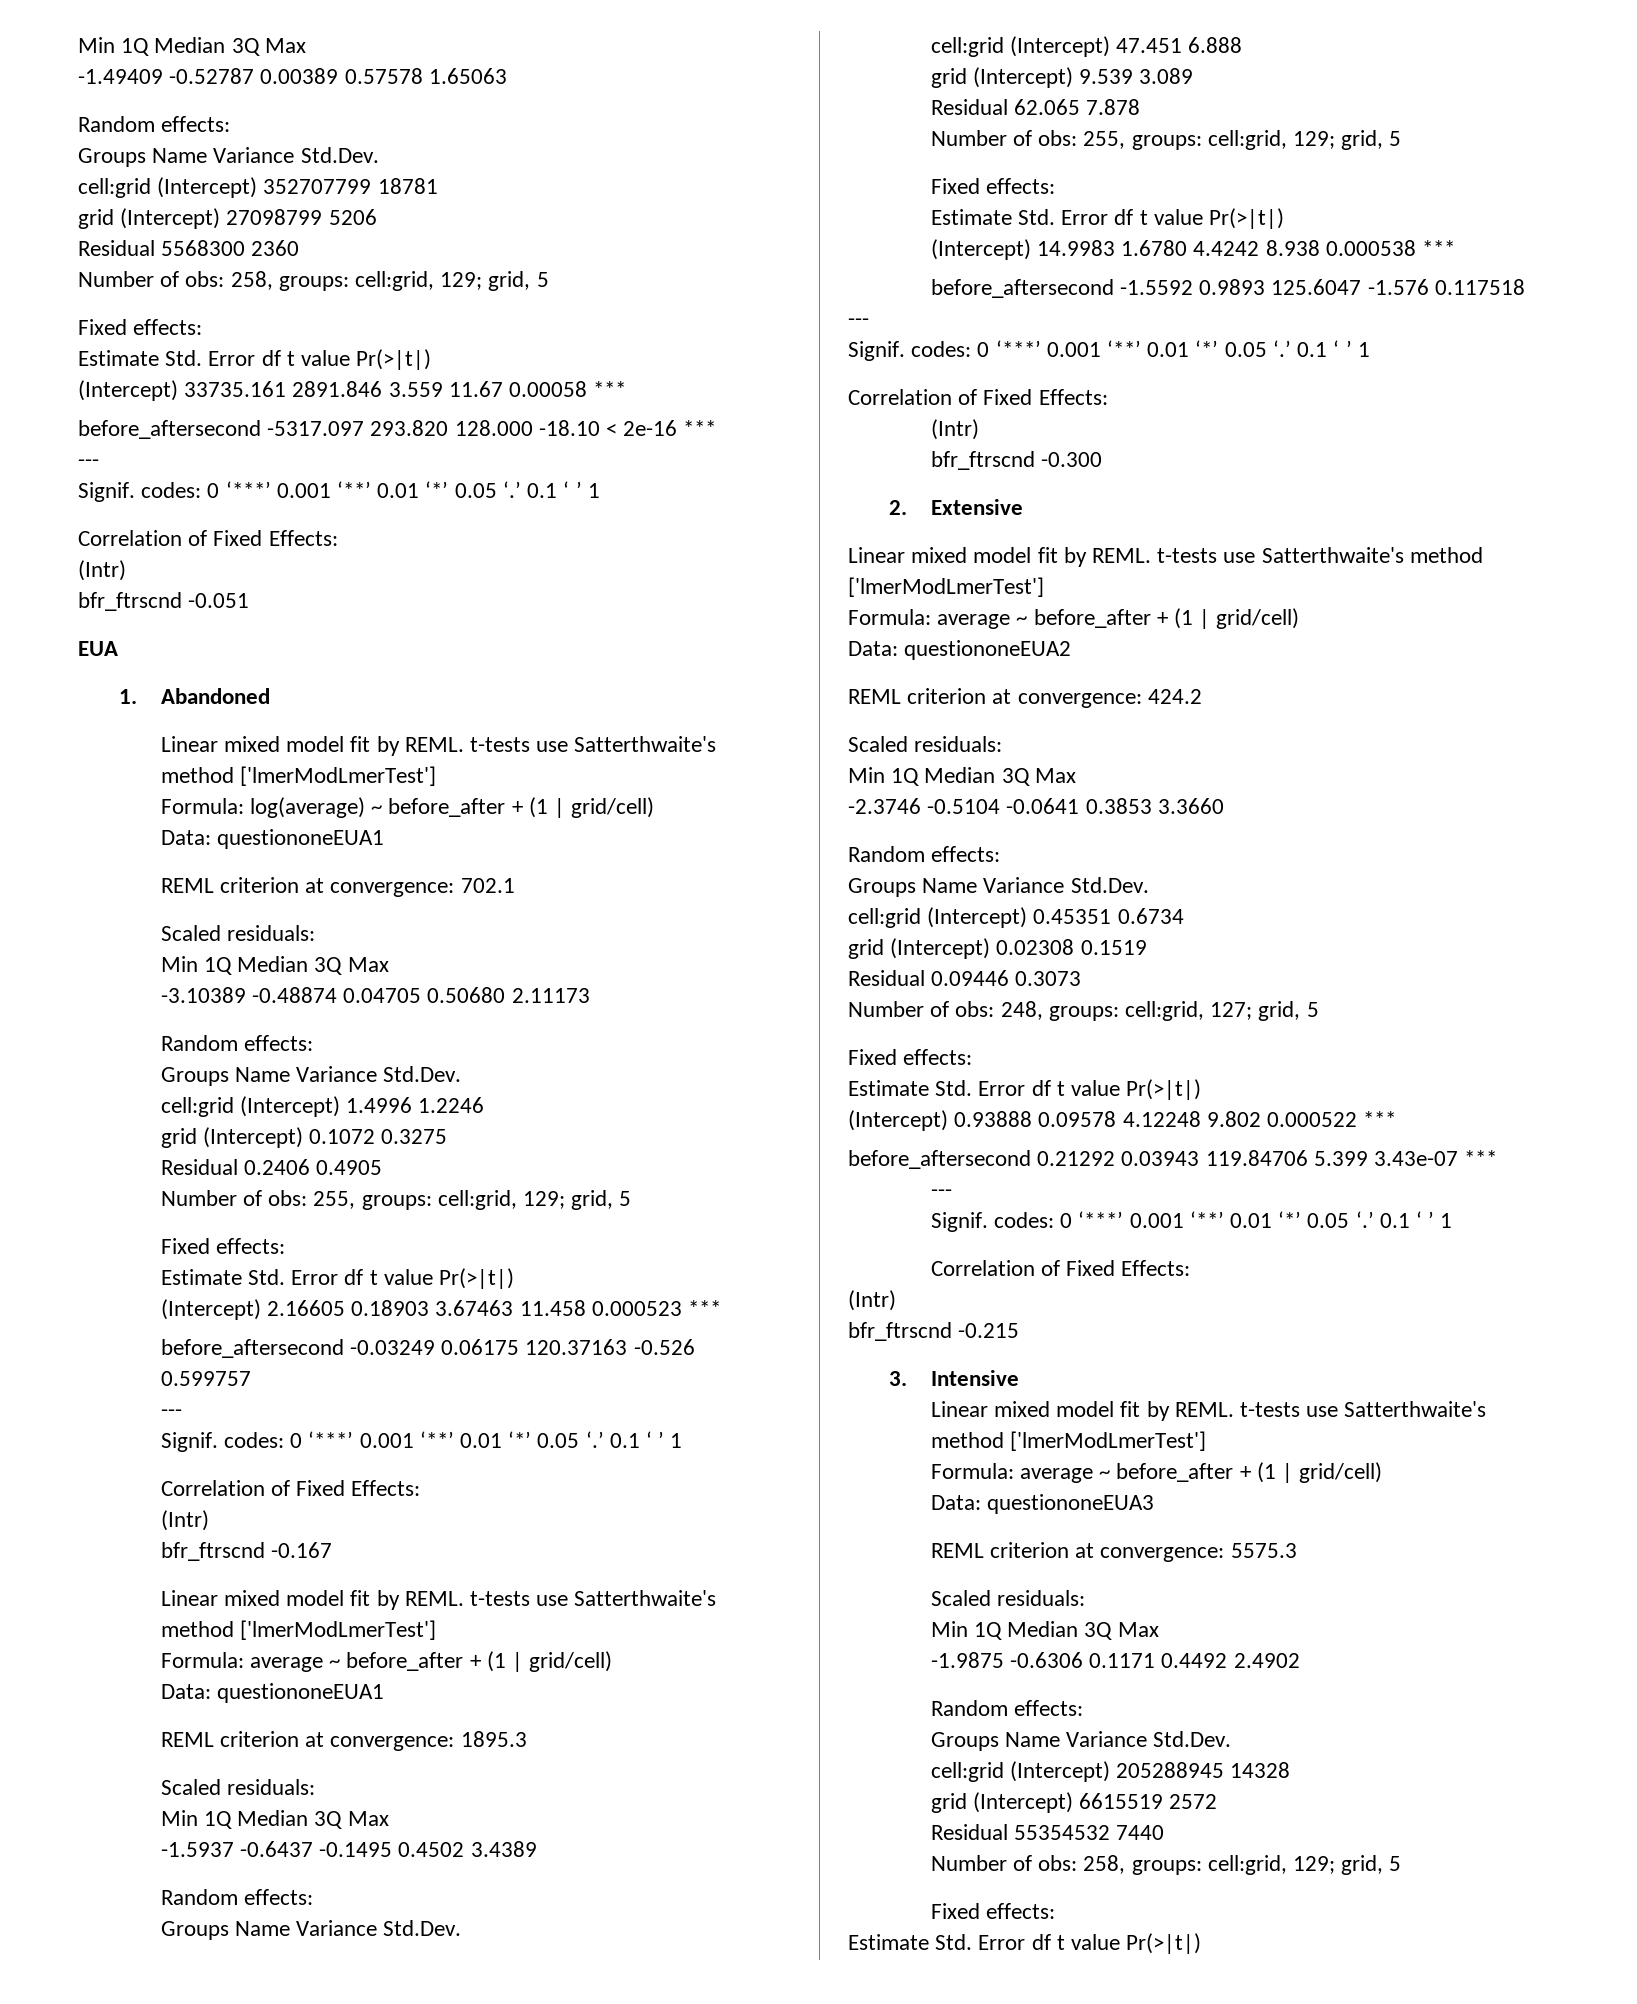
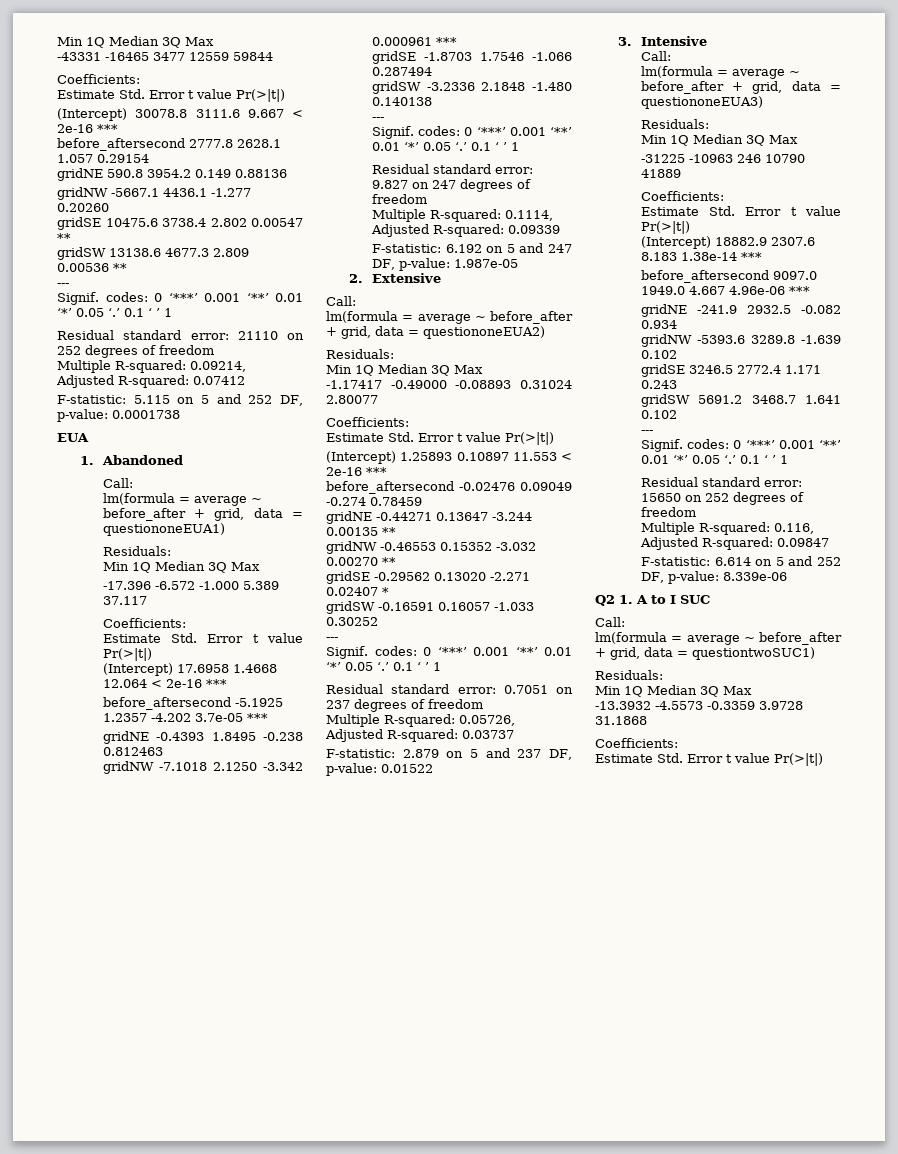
[78,37,306,56] [78,68,507,84] [78,116,231,132] [78,147,379,167] [78,177,438,198] [78,208,377,229] [78,240,300,256] [78,271,549,291] [78,319,203,335] [78,349,432,370] [78,380,627,401] [78,420,717,439] Min 1Q Median 3Q Max // -1.49409 -0.52787 0.00389 0.57578 1.65063 // Random effects: // Groups Name Variance Std.Dev. // cell:grid (Intercept) 352707799 18781 // grid (Intercept) 27098799 5206 // Residual 5568300 2360 // Number of obs: 258, groups: cell:grid, 129; grid, 5 // Fixed effects: // Estimate Std. Error df t value Pr(>|t|) // (Intercept) 33735.161 2891.846 3.559 11.67 0.00058 *** // before_aftersecond -5317.097 293.820 128.000 -18.10 < 2e-16 *** -> [57,36,214,48] [57,52,273,61] [57,74,140,84] [57,89,285,102] [57,108,303,121] [57,124,118,133] [57,138,281,151] [57,154,149,163] [57,168,287,181] [57,187,251,200] [57,203,109,212] [57,217,303,230] [57,233,71,242] [57,247,249,260] [57,263,127,272] Min 1Q Median 3Q Max // -43331 -16465 3477 12559 59844 // Coefficients: // Estimate Std. Error t value Pr(>|t|) // (Intercept) 30078.8 3111.6 9.667 < 2e-16 *** // before_aftersecond 2777.8 2628.1 1.057 0.29154 // gridNE 590.8 3954.2 0.149 0.88136 // gridNW -5667.1 4436.1 -1.277 0.20260 // gridSE 10475.6 3738.4 2.802 0.00547 ** // gridSW 13138.6 4677.3 2.809 0.00536 **
[78,530,338,546] [78,560,126,581] [78,592,250,611] [78,641,118,656] [119,688,270,704] [160,736,717,756] [160,766,436,786] [160,797,655,818] [160,829,384,849] [160,877,515,897] [160,925,315,941] [160,956,389,975] [160,987,590,1003] [160,1035,313,1051] [160,1066,462,1086] [160,1096,485,1117] [160,1127,448,1148] [160,1159,383,1175] [160,1190,632,1210] [160,1238,285,1254] [160,1268,514,1289] [160,1299,721,1320] [160,1339,695,1358] [160,1371,251,1386] Correlation of Fixed Effects: // (Intr) // bfr_ftrscnd -0.051 // EUA // 1. Abandoned // Linear mixed model fit by REML. t-tests use Satterthwaite's method ['lmerModLmerTest'] // Formula: log(average) ~ before_after + (1 | grid/cell) // Data: questiononeEUA1 // REML criterion at convergence: 702.1 // Scaled residuals: // Min 1Q Median 3Q Max // -3.10389 -0.48874 0.04705 0.50680 2.11173 // Random effects: // Groups Name Variance Std.Dev. // cell:grid (Intercept) 1.4996 1.2246 // grid (Intercept) 0.1072 0.3275 // Residual 0.2406 0.4905 // Number of obs: 255, groups: cell:grid, 129; grid, 5 // Fixed effects: // Estimate Std. Error df t value Pr(>|t|) // (Intercept) 2.16605 0.18903 3.67463 11.458 0.000523 *** // before_aftersecond -0.03249 0.06175 120.37163 -0.526 0.599757 -> [57,330,304,340] [57,345,214,358] [57,360,246,373] [56,375,245,388] [57,394,304,406] [57,409,180,422] [57,433,89,442] [79,455,183,465] [102,478,133,488] [102,493,262,506] [102,508,303,521] [102,523,225,536] [102,546,171,556] [102,561,260,573] [102,581,279,590] [102,596,147,605] [102,618,186,628] [102,633,303,643] [102,648,152,661] [102,663,277,676] [102,679,227,688] [102,697,283,710] [102,713,268,722] [102,731,303,744] [102,747,163,756] [102,761,303,774] [371,37,457,46] [371,51,572,64] [371,67,432,76] [371,81,572,94] [371,97,432,106] Residual standard error: 21110 on 252 degrees of freedom // Multiple R-squared: 0.09214, Adjusted R-squared: 0.07412 // F-statistic: 5.115 on 5 and 252 DF, p-value: 0.0001738 // EUA // 1. Abandoned // Call: // lm(formula = average ~ before_after + grid, data = questiononeEUA1) // Residuals: // Min 1Q Median 3Q Max // -17.396 -6.572 -1.000 5.389 37.117 // Coefficients: // Estimate Std. Error t value Pr(>|t|) // (Intercept) 17.6958 1.4668 12.064 < 2e-16 *** // before_aftersecond -5.1925 1.2357 -4.202 3.7e-05 *** // gridNE -0.4393 1.8495 -0.238 0.812463 // gridNW -7.1018 2.1250 -3.342 0.000961 *** // gridSE -1.8703 1.7546 -1.066 0.287494 // gridSW -3.2336 2.1848 -1.480 0.140138
[160,1480,421,1496] [160,1510,209,1531] [160,1542,332,1561] [160,1590,717,1610] [160,1620,436,1640] [160,1651,613,1672] [160,1683,384,1703] [160,1731,527,1751] [160,1779,315,1795] [160,1810,389,1829] [160,1841,537,1857] [160,1889,313,1905] [160,1920,462,1940] [930,36,1243,57] [930,67,1194,88] [930,99,1141,115] [930,130,1402,150] [930,178,1055,194] [930,208,1284,229] [930,239,1455,260] [930,279,1525,298] Correlation of Fixed Effects: // (Intr) // bfr_ftrscnd -0.167 // Linear mixed model fit by REML. t-tests use Satterthwaite's method ['lmerModLmerTest'] // Formula: average ~ before_after + (1 | grid/cell) // Data: questiononeEUA1 // REML criterion at convergence: 1895.3 // Scaled residuals: // Min 1Q Median 3Q Max // -1.5937 -0.6437 -0.1495 0.4502 3.4389 // Random effects: // Groups Name Variance Std.Dev. // cell:grid (Intercept) 47.451 6.888 // grid (Intercept) 9.539 3.089 // Residual 62.065 7.878 // Number of obs: 255, groups: cell:grid, 129; grid, 5 // Fixed effects: // Estimate Std. Error df t value Pr(>|t|) // (Intercept) 14.9983 1.6780 4.4242 8.938 0.000538 *** // before_aftersecond -1.5592 0.9893 125.6047 -1.576 0.117518 -> [371,164,533,174] [371,179,531,192] [371,194,427,204] [371,209,553,222] [370,224,560,237] [371,243,572,253] [371,258,518,271] [348,273,441,283] [326,296,356,306] [326,311,573,324] [326,326,545,339] [326,349,394,359] [326,364,483,376] [326,380,572,389] [326,395,378,404] [326,417,409,427] [326,432,554,445] [326,451,572,464] [326,467,387,476] [326,481,572,494] [326,497,422,506] [326,511,532,524] [326,527,396,536] [326,541,536,554] [326,557,396,566] [326,571,530,584] [326,587,389,596] [326,601,534,614] [326,617,378,626] Residual standard error: 9.827 on 247 degrees of freedom // Multiple R-squared: 0.1114, Adjusted R-squared: 0.09339 // F-statistic: 6.192 on 5 and 247 DF, p-value: 1.987e-05 // 2. Extensive // Call: // lm(formula = average ~ before_after + grid, data = questiononeEUA2) // Residuals: // Min 1Q Median 3Q Max // -1.17417 -0.49000 -0.08893 0.31024 2.80077 // Coefficients: // Estimate Std. Error t value Pr(>|t|) // (Intercept) 1.25893 0.10897 11.553 < 2e-16 *** // before_aftersecond -0.02476 0.09049 -0.274 0.78459 // gridNE -0.44271 0.13647 -3.244 0.00135 ** // gridNW -0.46553 0.15352 -3.032 0.00270 ** // gridSE -0.29562 0.13020 -2.271 0.02407 * // gridSW -0.16591 0.16057 -1.033 0.30252
[848,389,1108,405] [930,419,979,440] [930,451,1102,470] [889,499,1023,515] [848,547,1483,567] [848,577,1044,597] [848,608,1300,629] [848,640,1072,660] [848,688,1202,708] [848,736,1003,752] [848,767,1076,786] [848,798,1224,814] [848,846,1001,862] [848,877,1149,897] [848,907,1184,928] [848,938,1147,959] [848,970,1082,986] [848,1001,1319,1021] [848,1049,973,1065] [848,1079,1202,1100] [848,1110,1397,1131] [848,1150,1498,1169] Correlation of Fixed Effects: // (Intr) // bfr_ftrscnd -0.300 // 2. Extensive // Linear mixed model fit by REML. t-tests use Satterthwaite's method ['lmerModLmerTest'] // Formula: average ~ before_after + (1 | grid/cell) // Data: questiononeEUA2 // REML criterion at convergence: 424.2 // Scaled residuals: // Min 1Q Median 3Q Max // -2.3746 -0.5104 -0.0641 0.3853 3.3660 // Random effects: // Groups Name Variance Std.Dev. // cell:grid (Intercept) 0.45351 0.6734 // grid (Intercept) 0.02308 0.1519 // Residual 0.09446 0.3073 // Number of obs: 248, groups: cell:grid, 127; grid, 5 // Fixed effects: // Estimate Std. Error df t value Pr(>|t|) // (Intercept) 0.93888 0.09578 4.12248 9.802 0.000522 *** // before_aftersecond 0.21292 0.03943 119.84706 5.399 3.43e-07 *** -> [326,684,573,694] [326,699,483,712] [326,714,515,727] [325,729,514,742] [326,748,573,760] [326,763,433,776] [617,36,707,46] [640,51,671,61] [640,66,800,79] [640,81,841,94] [640,96,763,109] [640,119,709,129] [640,134,798,146] [640,154,805,163] [640,169,681,178] [640,191,724,201] [640,206,841,216] [640,221,690,234] [640,236,815,249] [640,252,762,261] [640,270,817,283] [640,286,810,295] [640,304,841,317] [640,320,677,329] [640,334,841,347] [640,350,677,359] [640,364,821,377] [640,380,677,389] [640,394,841,407] [640,410,677,419] Residual standard error: 0.7051 on 237 degrees of freedom // Multiple R-squared: 0.05726, Adjusted R-squared: 0.03737 // F-statistic: 2.879 on 5 and 237 DF, p-value: 0.01522 // 3. Intensive // Call: // lm(formula = average ~ before_after + grid, data = questiononeEUA3) // Residuals: // Min 1Q Median 3Q Max // -31225 -10963 246 10790 41889 // Coefficients: // Estimate Std. Error t value Pr(>|t|) // (Intercept) 18882.9 2307.6 8.183 1.38e-14 *** // before_aftersecond 9097.0 1949.0 4.667 4.96e-06 *** // gridNE -241.9 2932.5 -0.082 0.934 // gridNW -5393.6 3289.8 -1.639 0.102 // gridSE 3246.5 2772.4 1.171 0.243 // gridSW 5691.2 3468.7 1.641 0.102
[930,1260,1191,1276] [848,1290,896,1311] [848,1322,1020,1341] [889,1370,1019,1386] [930,1401,1487,1421] [930,1431,1206,1451] [930,1462,1383,1483] [930,1494,1154,1514] [930,1542,1297,1562] [930,1590,1085,1606] [930,1621,1159,1640] [930,1652,1300,1668] [930,1700,1083,1716] [930,1731,1232,1751] [930,1761,1291,1782] [930,1792,1218,1813] [930,1824,1165,1840] [930,1855,1402,1875] [930,1903,1055,1919] [848,1934,1051,1950] Correlation of Fixed Effects: // (Intr) // bfr_ftrscnd -0.215 // 3. Intensive // Linear mixed model fit by REML. t-tests use Satterthwaite's method ['lmerModLmerTest'] // Formula: average ~ before_after + (1 | grid/cell) // Data: questiononeEUA3 // REML criterion at convergence: 5575.3 // Scaled residuals: // Min 1Q Median 3Q Max // -1.9875 -0.6306 0.1171 0.4492 2.4902 // Random effects: // Groups Name Variance Std.Dev. // cell:grid (Intercept) 205288945 14328 // grid (Intercept) 6615519 2572 // Residual 55354532 7440 // Number of obs: 258, groups: cell:grid, 129; grid, 5 // Fixed effects: // Estimate Std. Error df -> [640,477,802,487] [640,492,804,505] [640,507,696,517] [640,522,814,535] [639,537,829,550] [640,556,841,566] [640,571,787,584] [595,595,710,606] [595,617,625,627] [595,632,842,645] [595,647,815,660] [595,670,663,680] [595,685,752,697] [595,701,803,710] [595,716,647,725] [595,738,678,748] [595,753,723,763] Residual standard error: 15650 on 252 degrees of freedom // Multiple R-squared: 0.116, Adjusted R-squared: 0.09847 // F-statistic: 6.614 on 5 and 252 DF, p-value: 8.339e-06 // Q2 1. A to I SUC // Call: // lm(formula = average ~ before_after + grid, data = questiontwoSUC1) // Residuals: // Min 1Q Median 3Q Max // -13.3932 -4.5573 -0.3359 3.9728 31.1868 // Coefficients: // Estimate Std. Error

